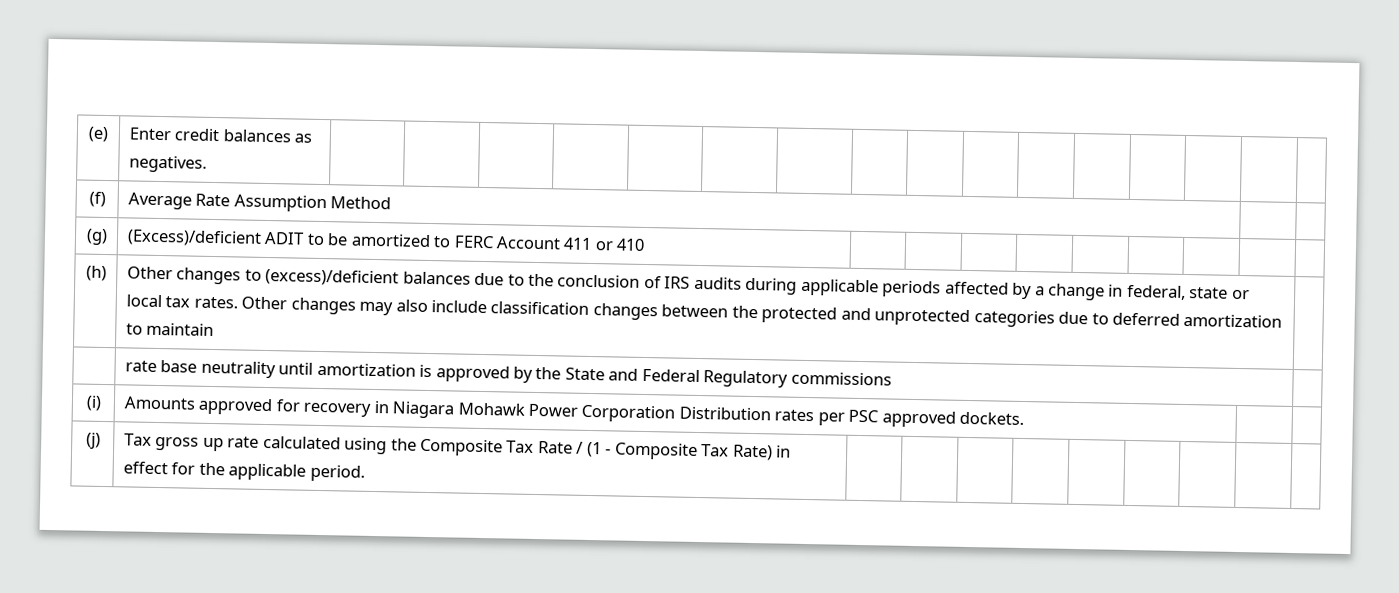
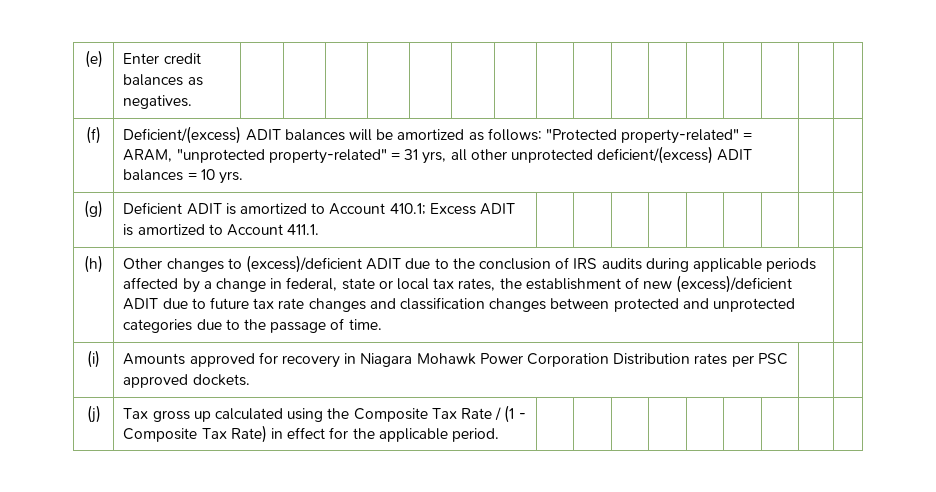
[127,192,392,213] [85,228,108,246] [126,229,646,251] Average Rate Assumption Method | | // (g) | (Excess)/deficient ADIT to be amortized to FERC Account 411 or 410 -> [123,126,753,144] [123,146,753,164] [123,169,244,184] [84,200,103,218] [123,202,515,215] [123,224,320,236] Deficient/(excess) ADIT balances will be amortized as follows: "Protected property-related" = ARAM, "unprotected property-related" = 31 yrs, all other unprotected deficient/(excess) ADIT balances = 10 yrs. | | // (g) | Deficient ADIT is amortized to Account 410.1; Excess ADIT is amortized to Account 411.1.
[402,271,471,285] balances -> [366,258,402,270] ADIT
[193,296,488,316] rates. Other changes may also include -> [458,275,793,293] [123,297,396,312] rates, the establishment of new (excess)/deficient ADIT due to future tax rate changes and
[731,305,758,319] the -> (610, 303) none
[1112,312,1283,328] [125,322,215,337] [124,360,892,388] deferred amortization to maintain | // | rate base neutrality until amortization is approved by the State and Federal Regulatory commissions -> [244,318,382,333] the passage of time.
[227,436,260,448] rate -> (211, 416) none

